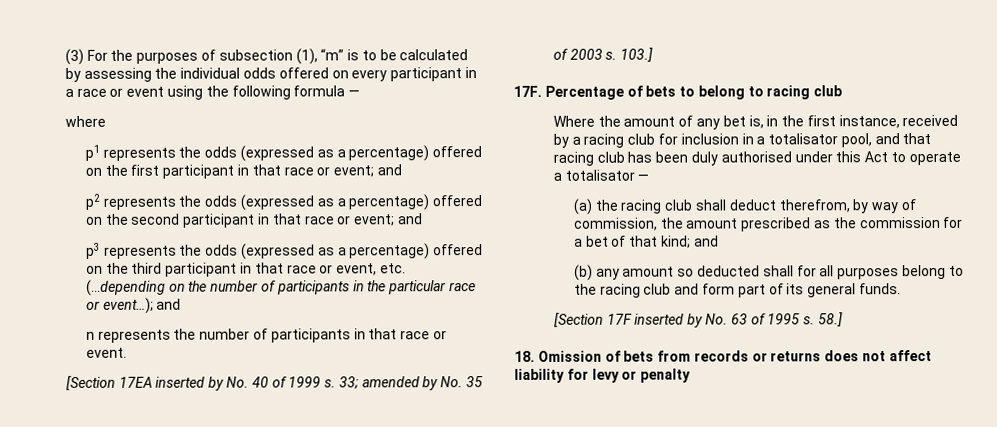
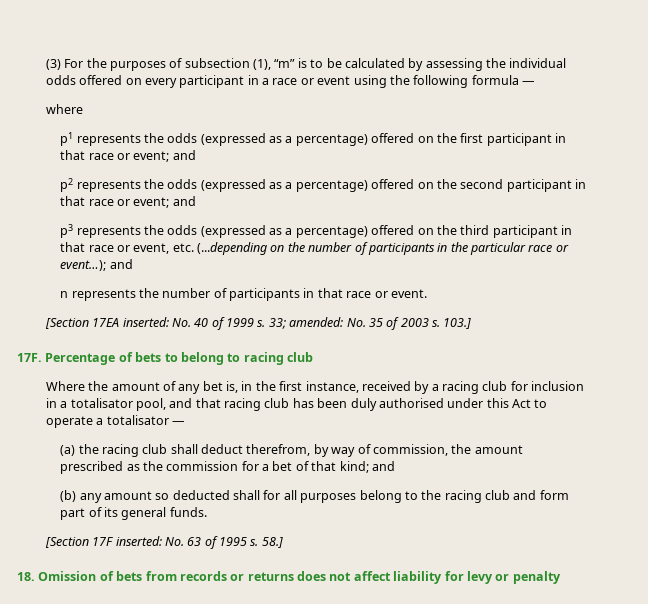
[155,376,225,391] inserted by -> [122,317,169,327] inserted:
[361,376,439,391] amended by -> [289,317,344,327] amended:
[634,313,704,328] inserted by -> [115,536,162,546] inserted:

